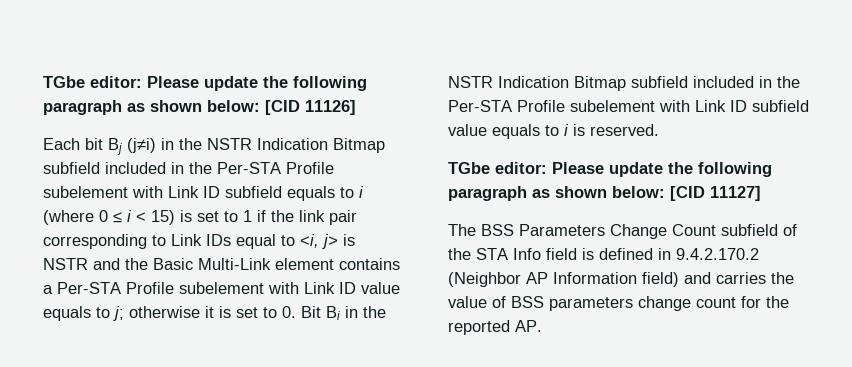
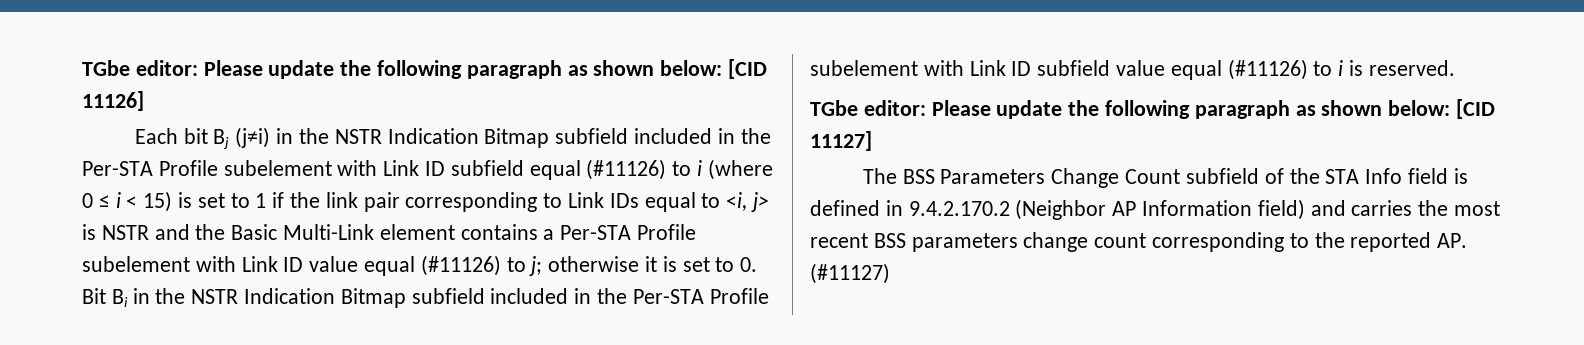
[287,186,335,201] equals -> [529,159,667,180] equal (#11126)
[43,306,91,321] equals -> [364,255,501,276] equal (#11126)
[492,124,540,139] equals -> [1170,59,1308,80] equal (#11126)
[448,296,506,308] value of -> [1454,201,1501,216] [810,233,868,248] most recent
[741,296,761,308] for -> [1152,232,1309,252] corresponding to
(542, 326) none -> [810,263,890,284] (#11127)

